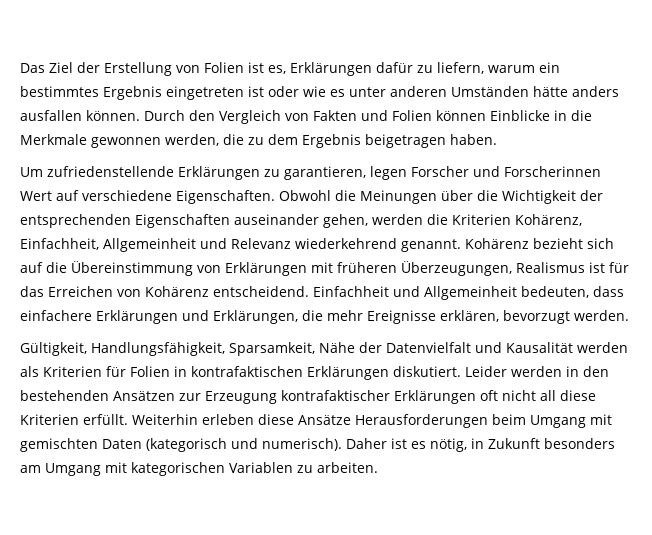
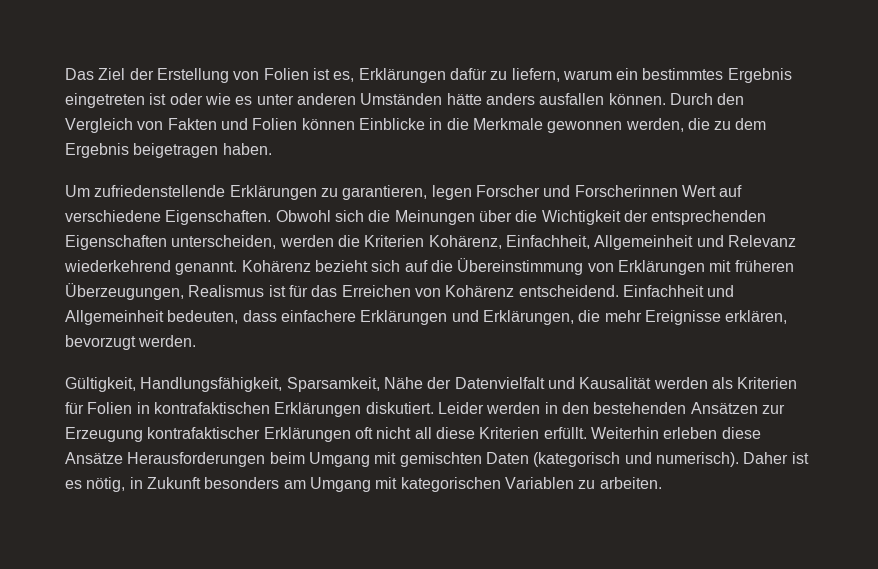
(331, 195) none -> [334,210,364,222] sich
[234,214,368,228] auseinander gehen, -> [171,235,277,249] unterscheiden,

